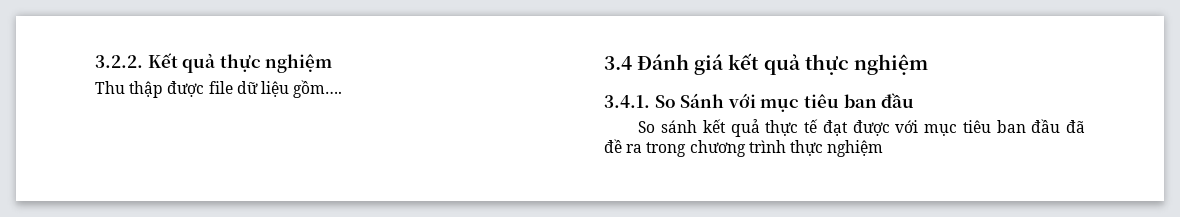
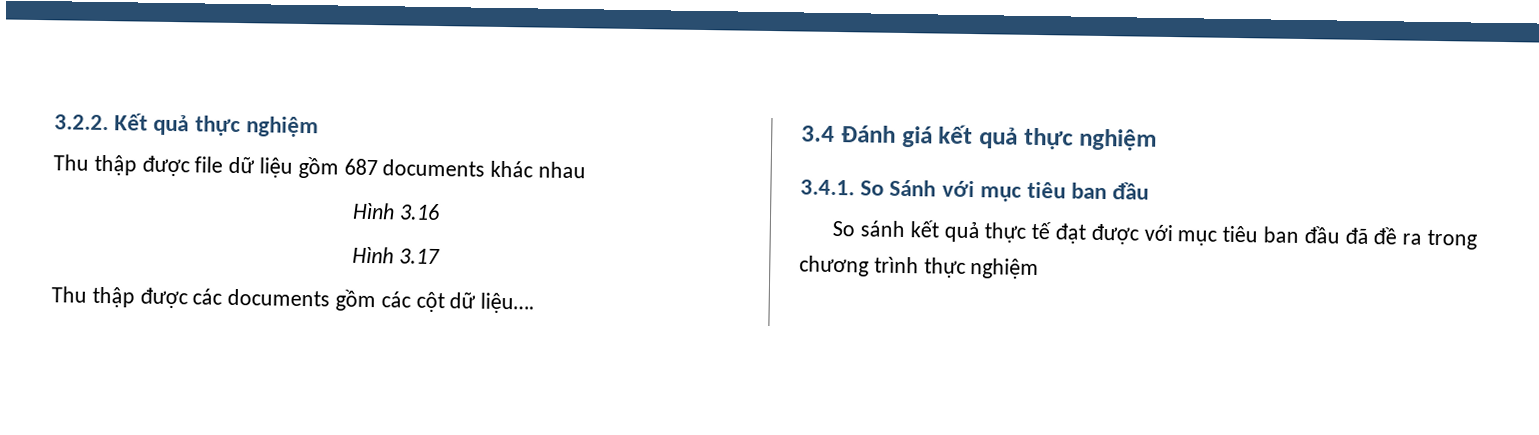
[293,80,343,98] gồm…. -> [297,156,587,179] [352,202,440,221] [352,246,440,265] [51,286,536,314] gồm 687 documents khác nhau // Hình 3.16 // Hình 3.17 // Thu thập được các documents gồm các cột dữ liệu….

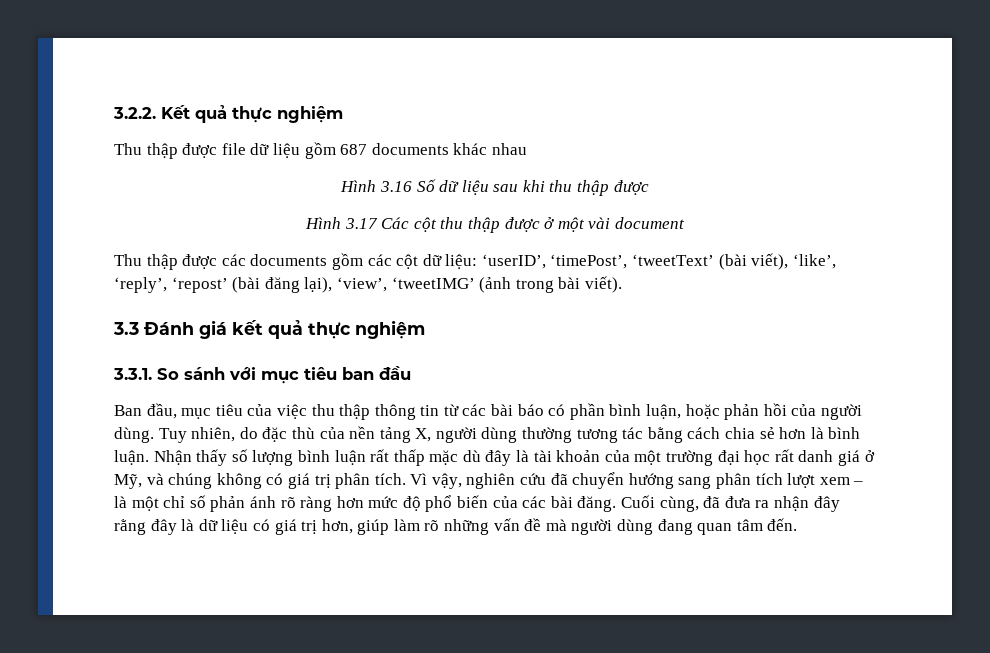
[352,246,440,265] // Hình 3.17 -> [416,179,649,196] [305,217,685,233] Số dữ liệu sau khi thu thập được // Hình 3.17 Các cột thu thập được ở một vài document
[480,292,536,314] [801,125,835,142] liệu…. // 3.4 -> [445,253,836,270] [114,276,622,293] [113,322,139,335] liệu: ‘userID’, ‘timePost’, ‘tweetText’ (bài viết), ‘like’, ‘reply’, ‘repost’ (bài đăng lại), ‘view’, ‘tweetIMG’ (ảnh trong bài viết). // 3.3
[800,179,937,197] 3.4.1. So Sánh -> [113,367,225,380] 3.3.1. So sánh
[832,220,1477,250] [799,255,1040,280] So sánh kết quả thực tế đạt được với mục tiêu ban đầu đã đề ra trong chương trình thực nghiệm -> [114,403,862,420] [114,426,861,443] [114,449,875,466] [114,472,864,489] [114,495,840,512] [114,518,798,535] Ban đầu, mục tiêu của việc thu thập thông tin từ các bài báo có phần bình luận, hoặc phản hồi của người dùng. Tuy nhiên, do đặc thù của nền tảng X, người dùng thường tương tác bằng cách chia sẻ hơn là bình luận. Nhận thấy số lượng bình luận rất thấp mặc dù đây là tài khoản của một trường đại học rất danh giá ở Mỹ, và chúng không có giá trị phân tích. Vì vậy, nghiên cứu đã chuyển hướng sang phân tích lượt xem – là một chỉ số phản ánh rõ ràng hơn mức độ phổ biến của các bài đăng. Cuối cùng, đã đưa ra nhận đây rằng đây là dữ liệu có giá trị hơn, giúp làm rõ những vấn đề mà người dùng đang quan tâm đến.

